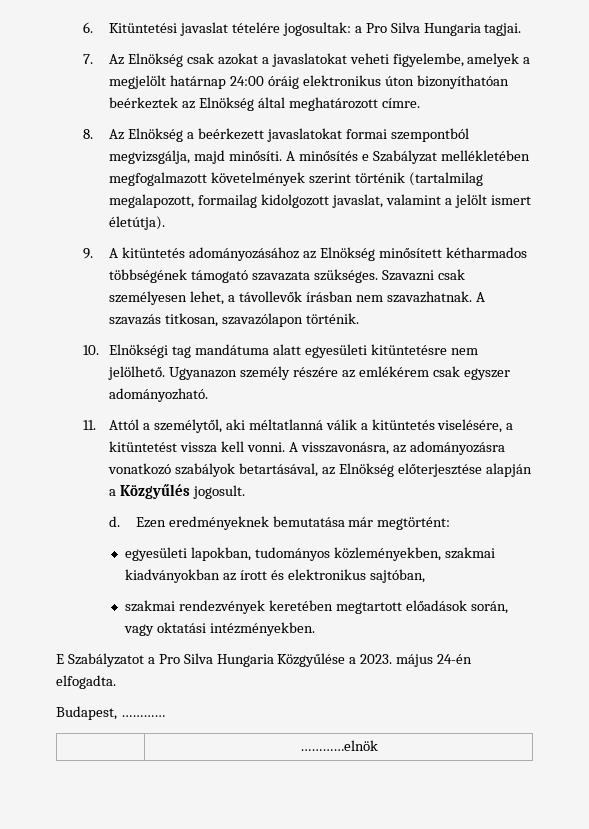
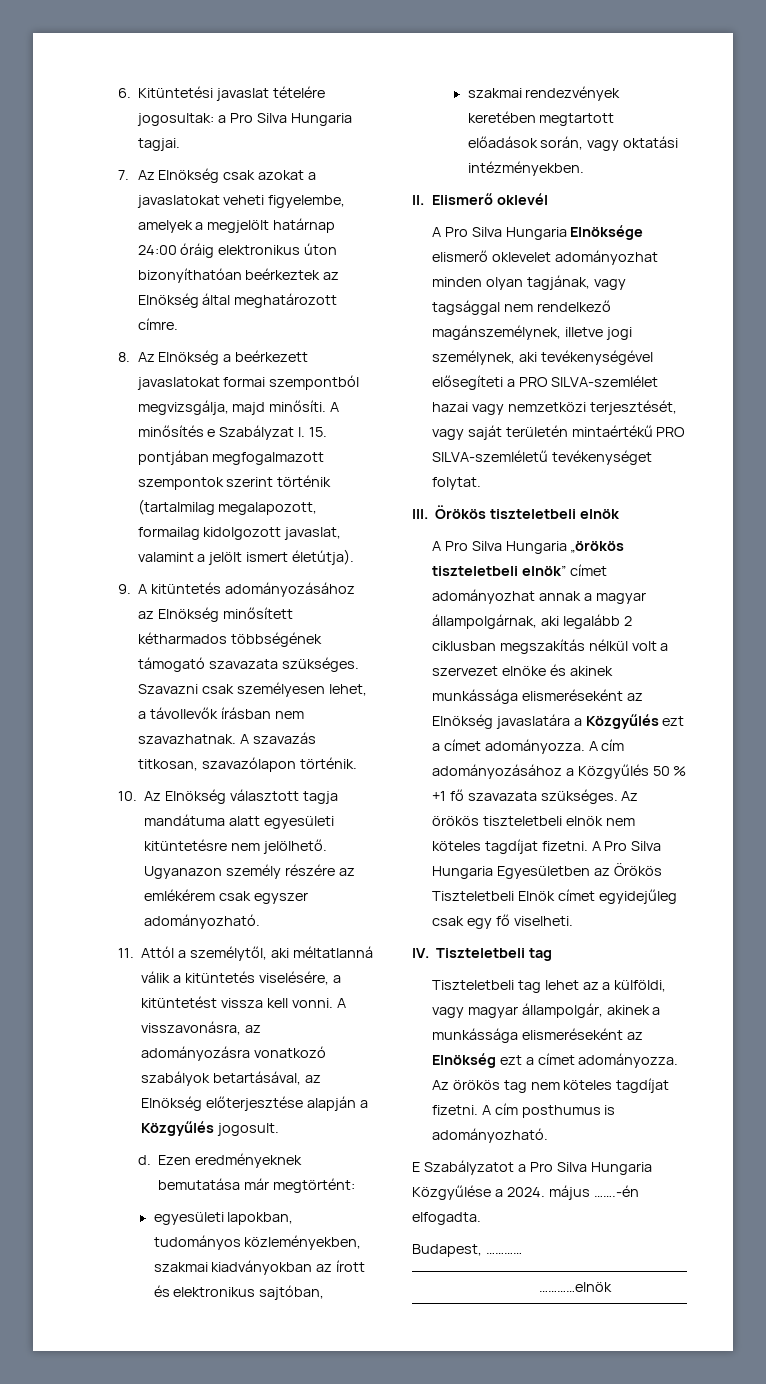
[440,150,530,161] [109,172,306,186] mellékletében megfogalmazott követelmények -> [298,427,328,437] [137,450,325,465] [137,477,224,490] I. 15. pontjában megfogalmazott szempontok
[109,344,192,358] Elnökségi tag -> [144,789,338,804] Az Elnökség választott tagja
(315, 629) none -> [412,193,548,205] [431,225,644,240] [431,250,658,265] [431,275,626,290] [431,300,611,315] [431,325,632,340] [431,350,653,365] [431,375,658,390] [431,400,677,415] [431,425,686,440] [431,450,652,465] [431,477,481,490] [412,505,621,519] [431,541,625,554] [431,564,607,576] [431,589,646,604] [431,614,632,629] [431,639,669,654] [431,664,613,676] [431,689,643,704] [431,714,685,729] [431,739,625,754] [431,764,687,779] [431,789,639,804] [431,816,635,826] [431,839,662,854] [431,863,662,879] [431,889,677,904] [431,914,573,929] [412,948,553,961] [431,980,667,993] [431,1003,661,1018] [431,1028,643,1043] [431,1053,679,1068] [431,1078,670,1093] [431,1103,616,1118] [431,1128,548,1143] // II. Elismerő oklevél // A Pro Silva Hungaria Elnöksége elismerő oklevelet adományozhat minden olyan tagjának, vagy tagsággal nem rendelkező magánszemélynek, illetve jogi személynek, aki tevékenységével elősegíteti a PRO SILVA-szemlélet hazai vagy nemzetközi terjesztését, vagy saját területén mintaértékű PRO SILVA-szemléletű tevékenységet folytat. // III. Örökös tiszteletbeli elnök // A Pro Silva Hungaria „örökös tiszteletbeli elnök” címet adományozhat annak a magyar állampolgárnak, aki legalább 2 ciklusban megszakítás nélkül volt a szervezet elnöke és akinek munkássága elismeréseként az Elnökség javaslatára a Közgyűlés ezt a címet adományozza. A cím adományozásához a Közgyűlés 50 % +1 fő szavazata szükséges. Az örökös tiszteletbeli elnök nem köteles tagdíjat fizetni. A Pro Silva Hungaria Egyesületben az Örökös Tiszteletbeli Elnök címet egyidejűleg csak egy fő viselheti. // IV. Tiszteletbeli tag // Tiszteletbeli tag lehet az a külföldi, vagy magyar állampolgár, akinek a munkássága elismeréseként az Elnökség ezt a címet adományozza. Az örökös tag nem köteles tagdíjat fizetni. A cím posthumus is adományozható.
[360,654,473,667] 2023. május 24-én -> [506,1185,639,1200] 2024. május …….-én

